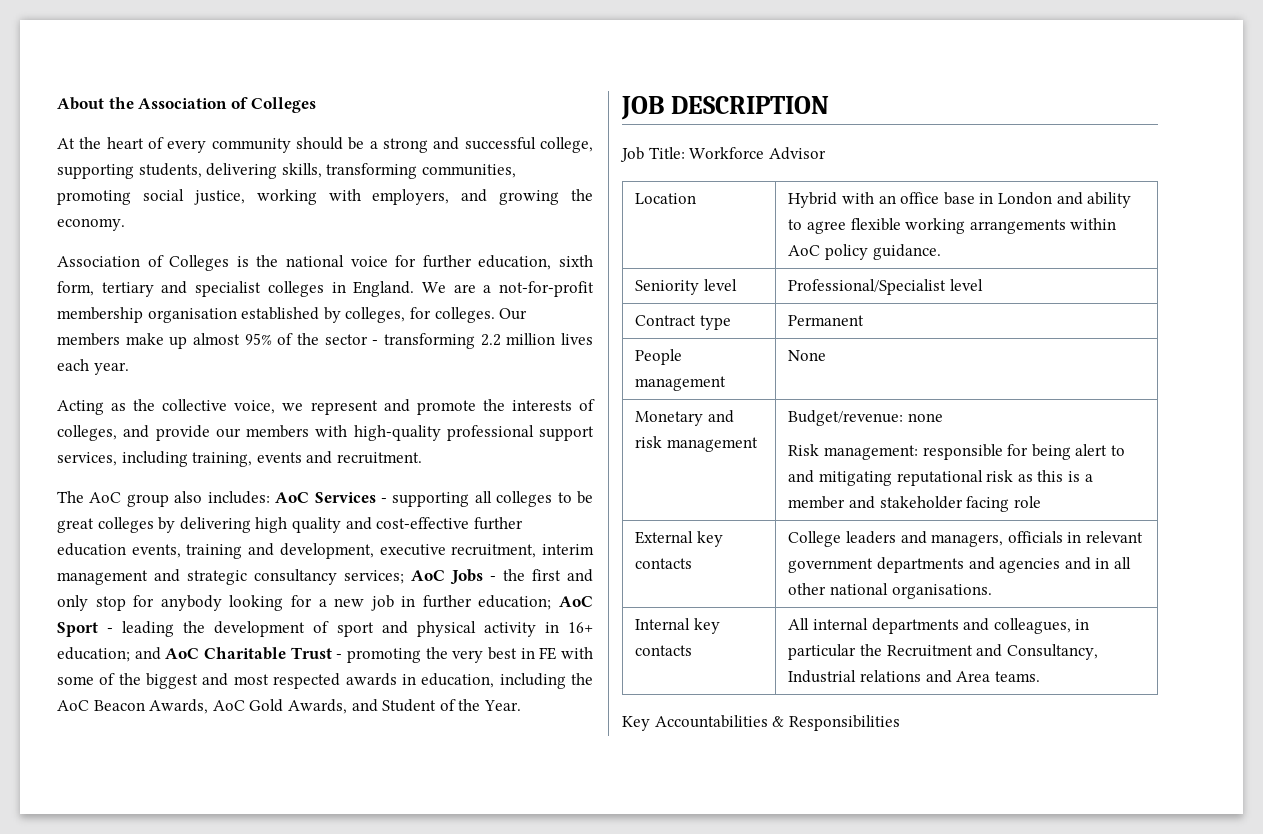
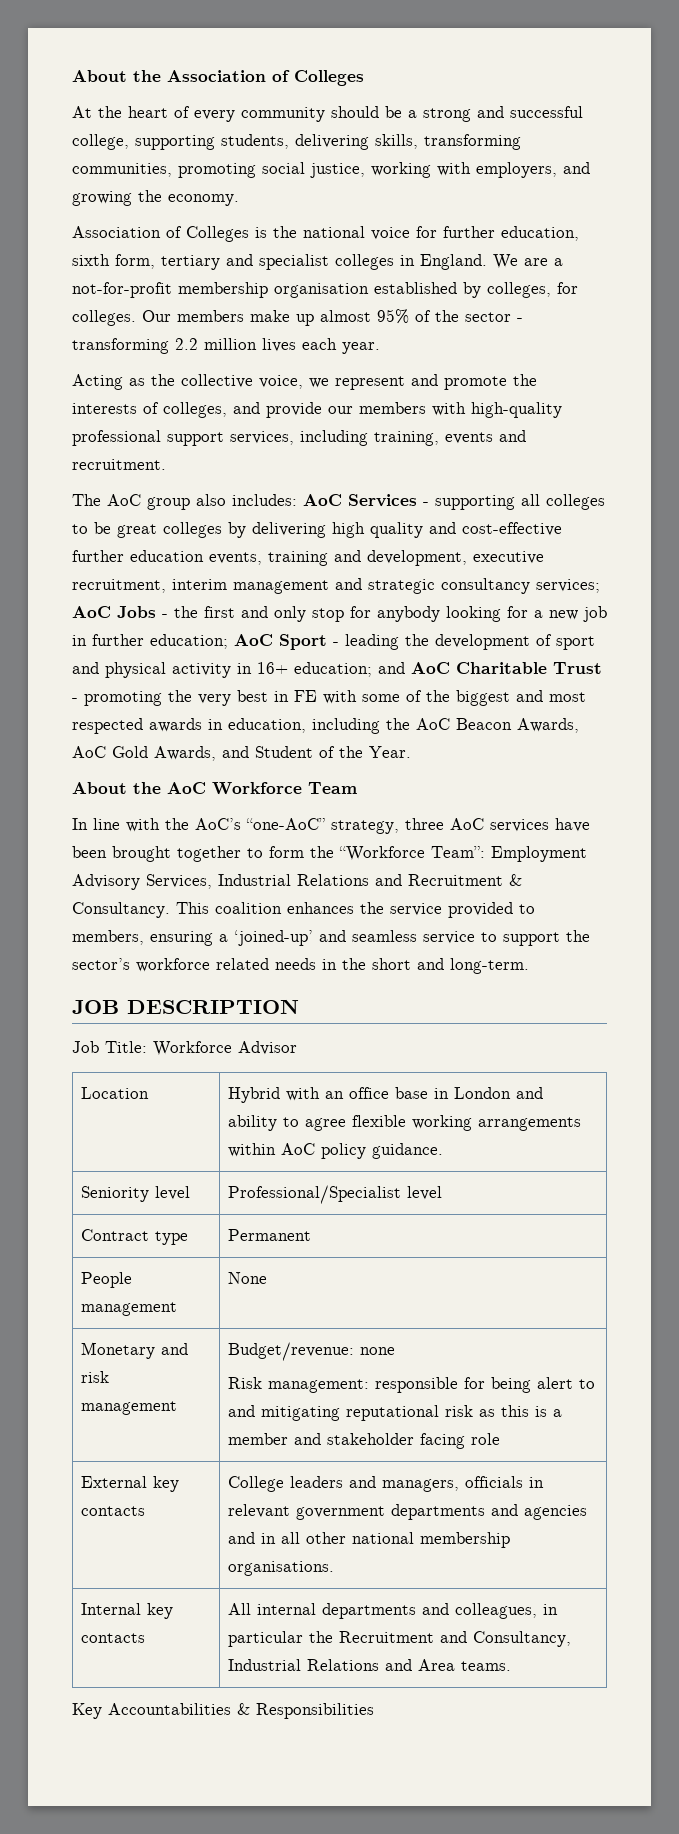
(521, 705) none -> [72,782,357,795] [72,818,590,834] [72,846,587,862] [72,874,522,890] [72,902,535,918] [72,930,590,946] [72,958,529,974] // About the AoC Workforce Team // In line with the AoC’s “one-AoC” strategy, three AoC services have been brought together to form the “Workforce Team”: Employment Advisory Services, Industrial Relations and Recruitment & Consultancy. This coalition enhances the service provided to members, ensuring a ‘joined-up’ and seamless service to support the sector’s workforce related needs in the short and long-term.
(888, 589) none -> [420,1532,511,1548] membership
[859,670,921,682] relations -> [307,1659,380,1671] Relations

